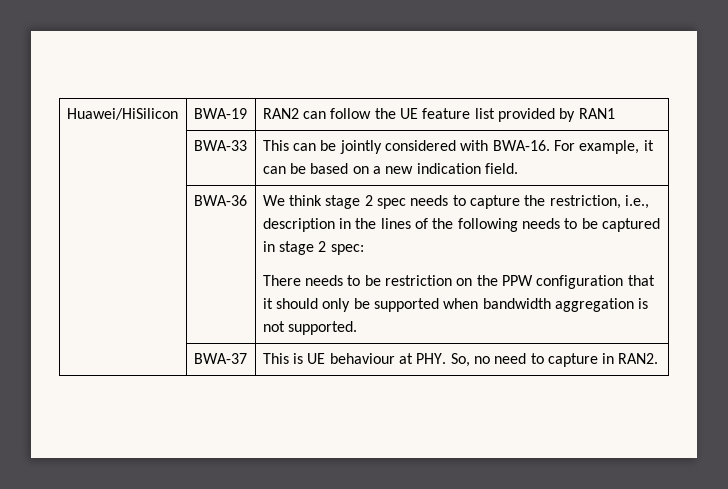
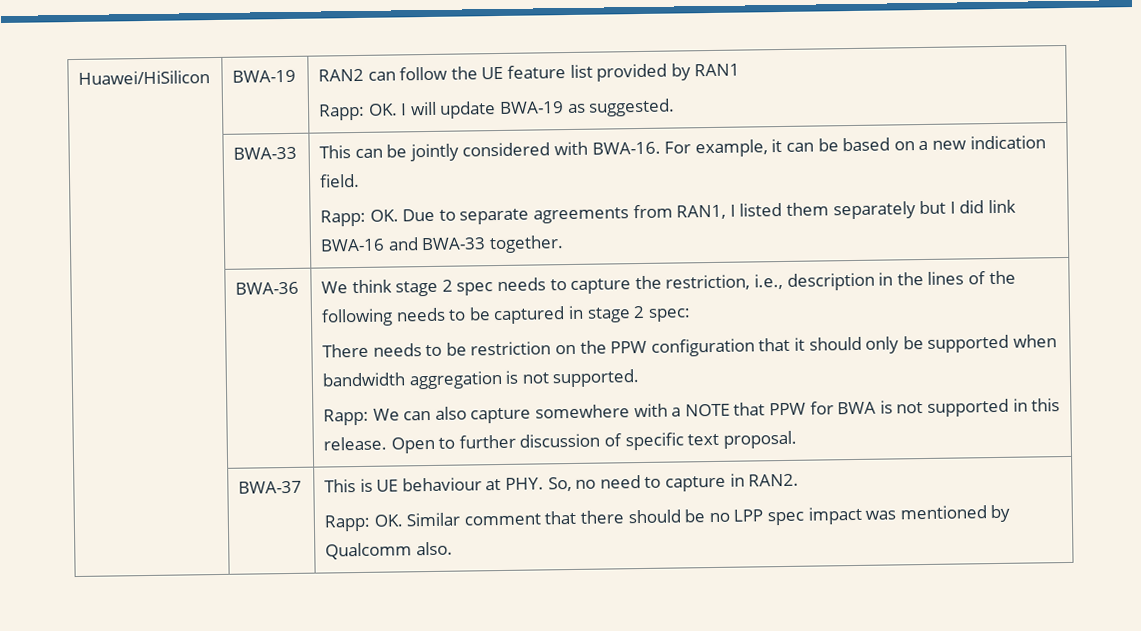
(615, 113) none -> [318,98,676,121] // Rapp: OK. I will update BWA-19 as suggested.
(518, 168) none -> [320,199,1016,227] [320,235,564,254] // Rapp: OK. Due to separate agreements from RAN1, I listed them separately but I did link BWA-16 and BWA-33 together.
(357, 328) none -> [323,398,1061,426] [323,430,797,454] // Rapp: We can also capture somewhere with a NOTE that PPW for BWA is not supported in this release. Open to further discussion of specific text proposal.
(659, 358) none -> [324,504,1011,532] [325,541,453,560] // Rapp: OK. Similar comment that there should be no LPP spec impact was mentioned by Qualcomm also.

